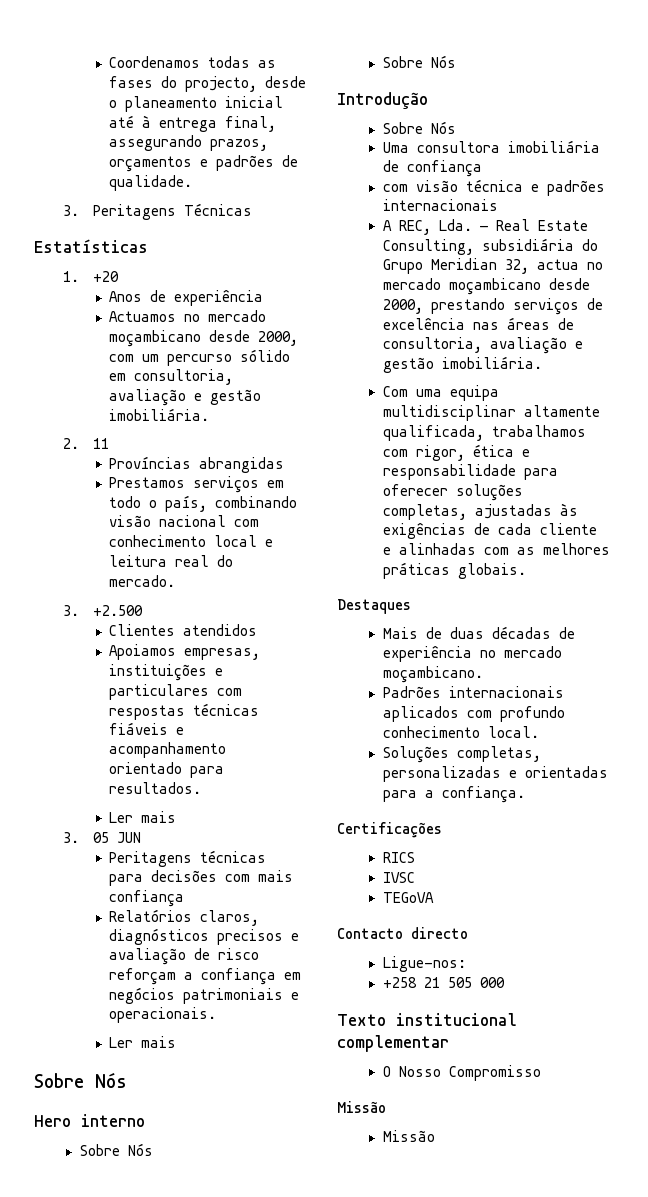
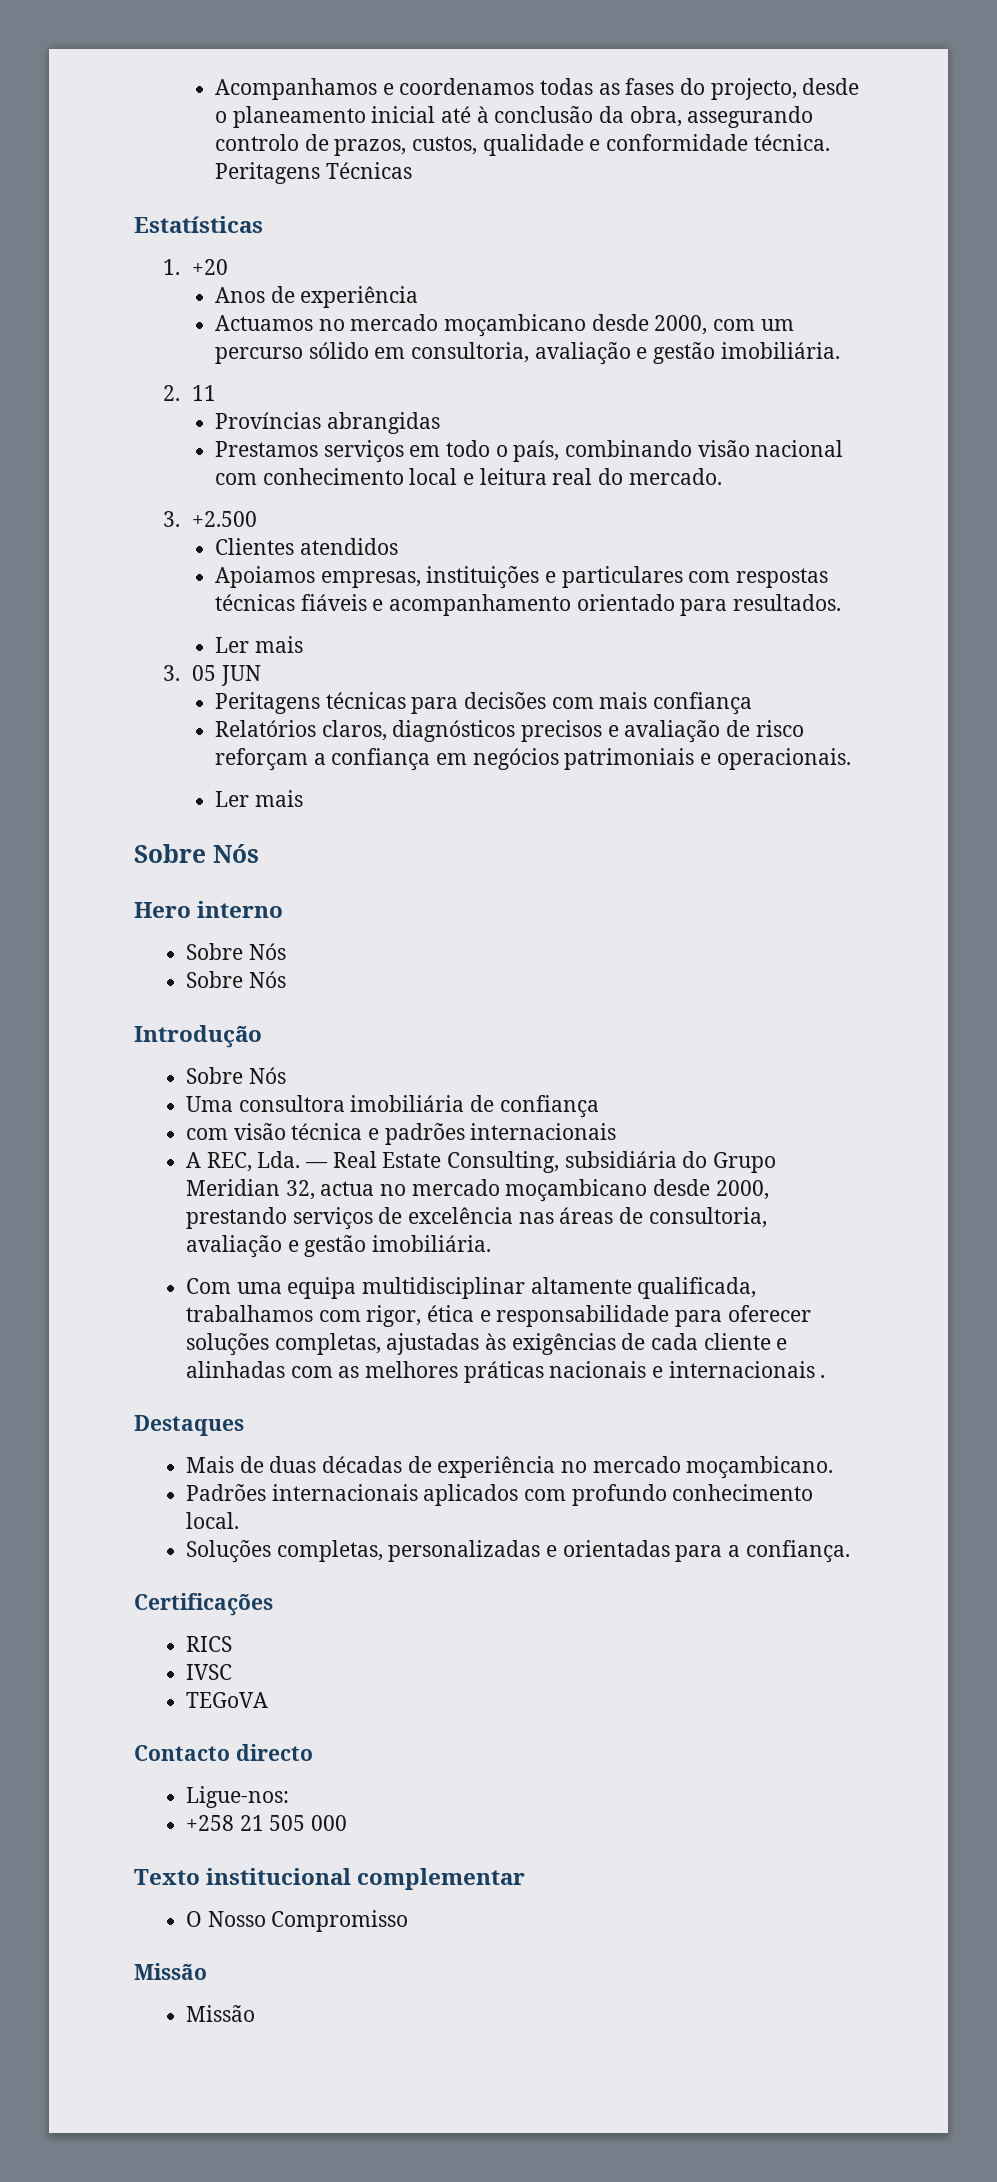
[109,56,201,68] Coordenamos -> [215,78,535,100] Acompanhamos e coordenamos
[159,116,277,132] [109,135,269,151] [109,155,299,172] [109,175,193,191] [63,205,80,216] entrega final, assegurando prazos, orçamentos e padrões de qualidade. // 3. -> [494,106,814,128] [215,134,830,156] conclusão da obra, assegurando controlo de prazos, custos, qualidade e conformidade técnica.
[457,563,526,579] globais. -> [549,1361,826,1378] nacionais e internacionais .

